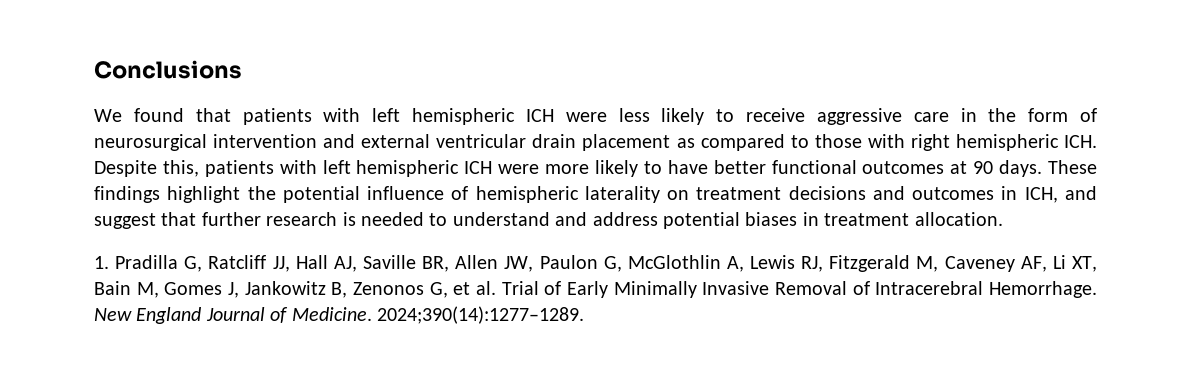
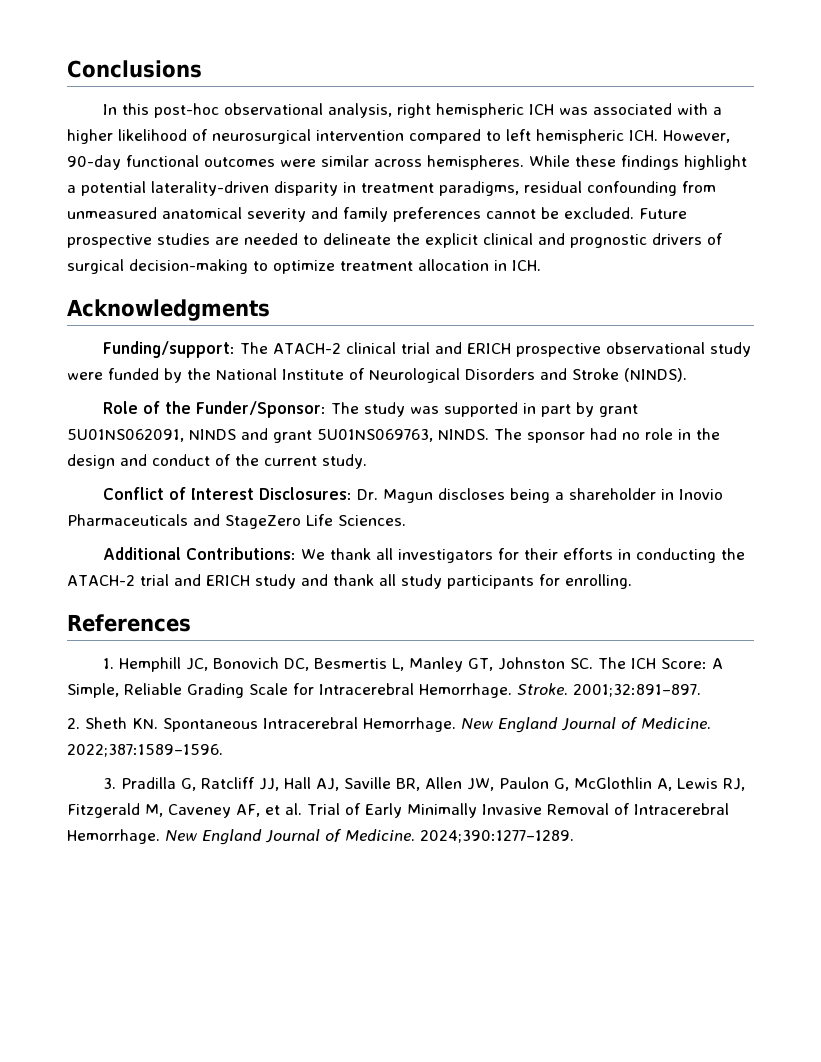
[94,108,1098,125] [94,134,1097,151] [94,160,1098,177] [94,186,1097,203] [94,212,1003,229] [94,256,109,269] We found that patients with left hemispheric ICH were less likely to receive aggressive care in the form of neurosurgical intervention and external ventricular drain placement as compared to those with right hemispheric ICH. Despite this, patients with left hemispheric ICH were more likely to have better functional outcomes at 90 days. These findings highlight the potential influence of hemispheric laterality on treatment decisions and outcomes in ICH, and suggest that further research is needed to understand and address potential biases in treatment allocation. // 1. -> [102,103,722,118] [67,129,730,144] [67,155,747,170] [67,181,716,196] [67,207,687,222] [67,233,723,248] [67,259,541,274] [67,299,270,321] [102,341,751,358] [67,368,687,383] [102,401,638,418] [67,428,720,443] [67,454,367,469] [102,487,723,503] [67,514,406,529] [102,547,745,563] [67,574,632,589] [67,614,191,632] [102,657,723,672] [67,683,701,698] [67,717,711,733] [67,744,223,757] [102,778,116,789] In this post-hoc observational analysis, right hemispheric ICH was associated with a higher likelihood of neurosurgical intervention compared to left hemispheric ICH. However, 90-day functional outcomes were similar across hemispheres. While these findings highlight a potential laterality-driven disparity in treatment paradigms, residual confounding from unmeasured anatomical severity and family preferences cannot be excluded. Future prospective studies are needed to delineate the explicit clinical and prognostic drivers of surgical decision-making to optimize treatment allocation in ICH. // Acknowledgments // Funding/support: The ATACH-2 clinical trial and ERICH prospective observational study were funded by the National Institute of Neurological Disorders and Stroke (NINDS). // Role of the Funder/Sponsor: The study was supported in part by grant 5U01NS062091, NINDS and grant 5U01NS069763, NINDS. The sponsor had no role in the design and conduct of the current study. // Conflict of Interest Disclosures: Dr. Magun discloses being a shareholder in Inovio Pharmaceuticals and StageZero Life Sciences. // Additional Contributions: We thank all investigators for their efforts in conducting the ATACH-2 trial and ERICH study and thank all study participants for enrolling. // References // 1. Hemphill JC, Bonovich DC, Besmertis L, Manley GT, Johnston SC. The ICH Score: A Simple, Reliable Grading Scale for Intracerebral Hemorrhage. Stroke. 2001;32:891–897. // 2. Sheth KN. Spontaneous Intracerebral Hemorrhage. New England Journal of Medicine. 2022;387:1589–1596. // 3.
[1052,255,1097,272] [94,281,448,298] Li XT, Bain M, Gomes J, Jankowitz B, Zenonos G, -> (260, 810) none
[377,306,584,324] 2024;390(14):1277–1289. -> [420,830,574,843] 2024;390:1277–1289.

